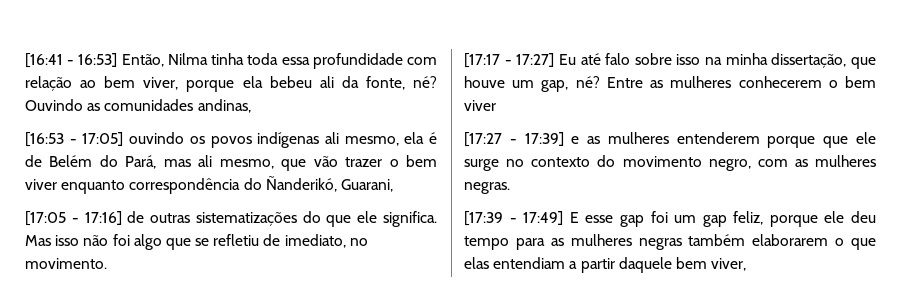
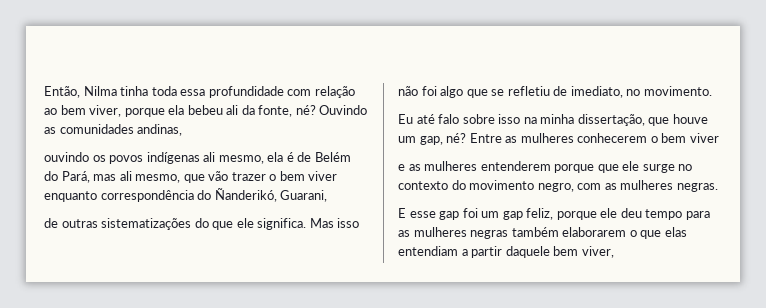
[25,53,118,68] [16:41 - 16:53] -> (44, 92) none
[25,132,124,147] [16:53 - 17:05] -> (183, 130) none
[25,211,122,226] [17:05 - 17:16] -> (328, 196) none
[464,53,555,68] [17:17 - 17:27] -> (712, 91) none
[464,132,564,147] [17:27 - 17:39] -> (719, 138) none
[464,211,564,226] [17:39 - 17:49] -> (718, 187) none

